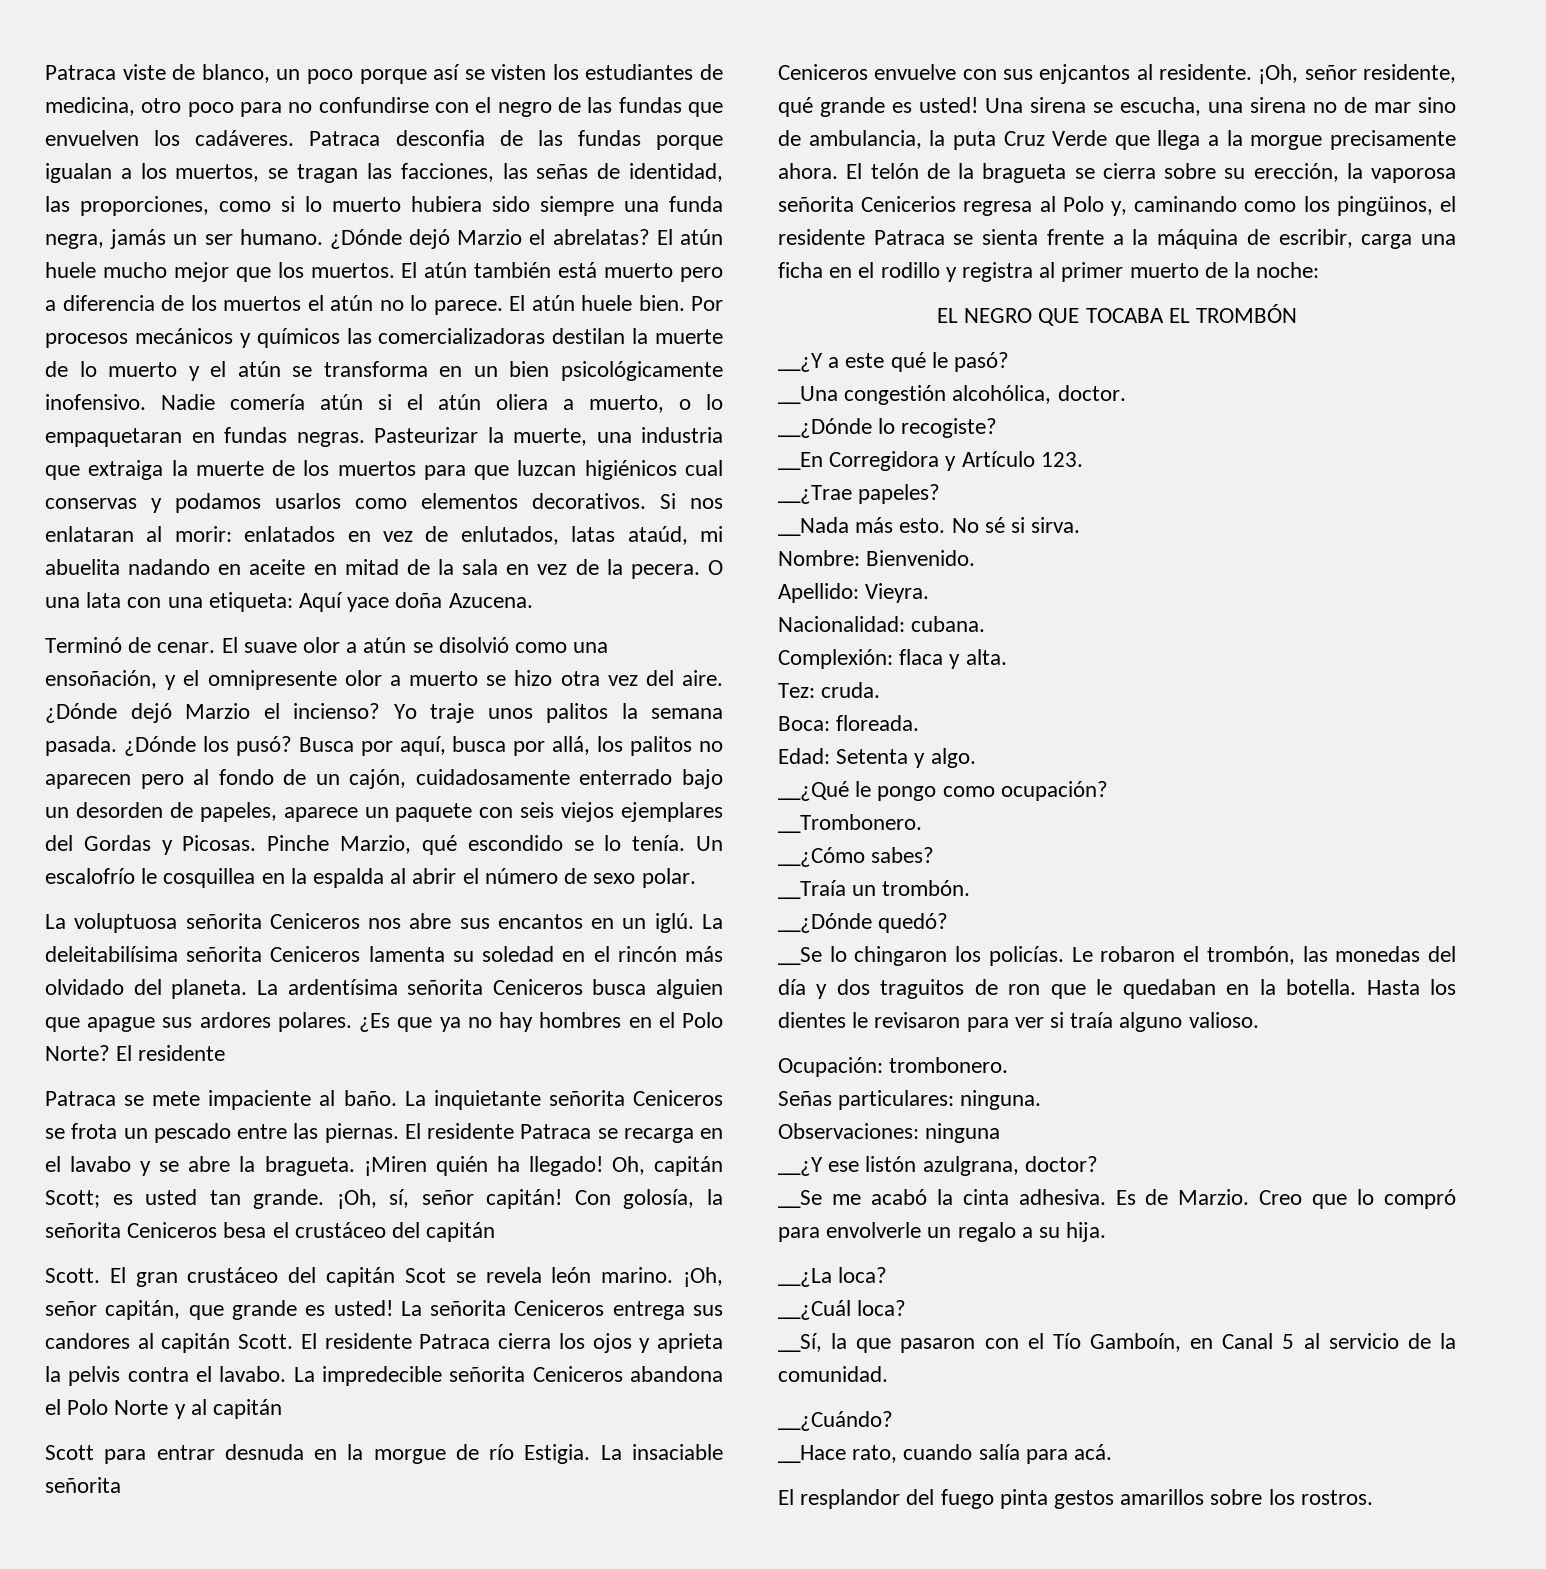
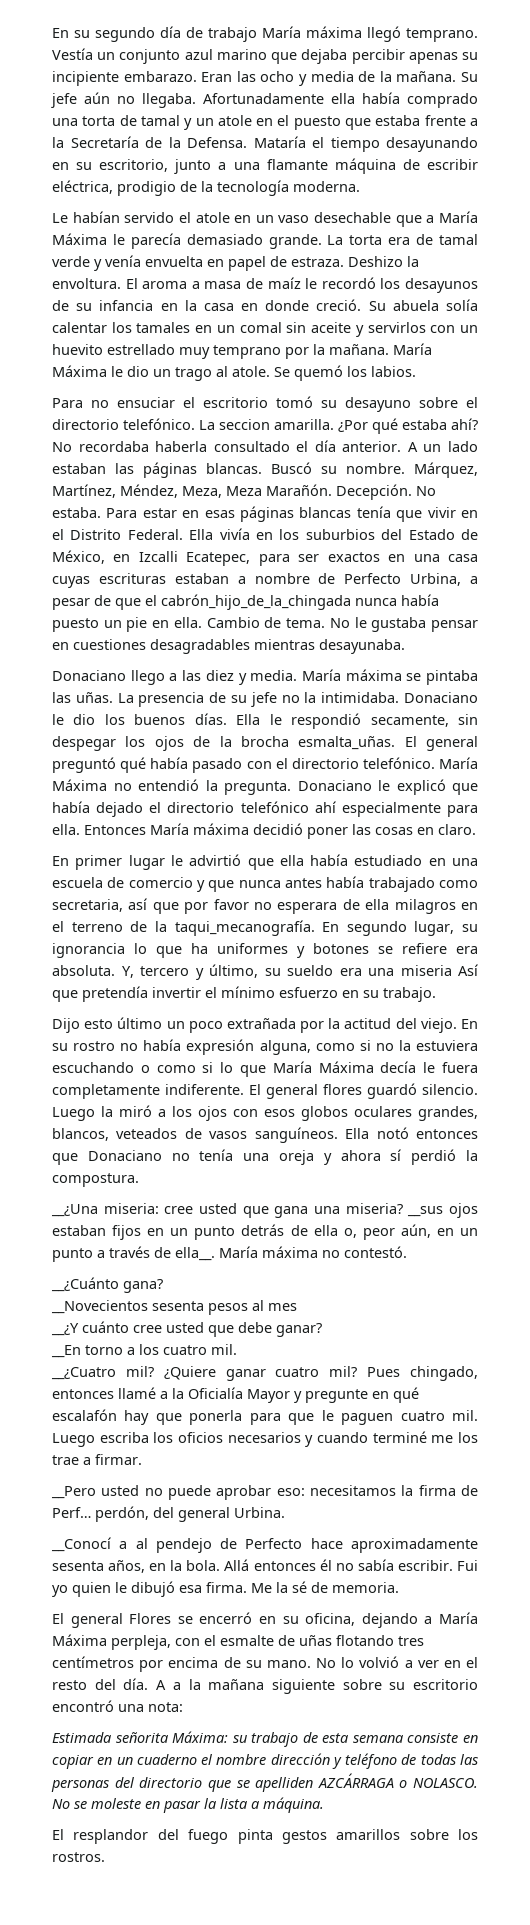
[45,64,723,84] [45,97,724,117] [45,130,723,150] [45,163,723,183] [45,196,723,216] [45,229,723,249] [45,262,723,282] [45,295,723,315] [45,328,723,348] [45,361,723,381] [45,394,723,413] [45,427,723,447] [45,460,723,480] [45,493,723,513] [45,526,723,545] [45,559,723,579] [45,592,533,612] [45,637,609,653] [45,670,723,690] [45,703,723,723] [45,736,723,756] [45,769,723,789] [45,802,723,822] [45,835,723,855] [45,868,696,888] [45,913,723,933] [45,946,723,962] [45,979,723,999] [45,1012,724,1032] [45,1045,226,1061] [45,1090,723,1110] [45,1123,723,1143] [45,1156,723,1176] [45,1189,723,1209] [45,1222,496,1242] [45,1267,723,1287] [45,1300,723,1320] [45,1333,724,1353] [45,1366,723,1386] [45,1399,283,1419] [45,1444,723,1464] [45,1477,121,1493] [778,64,1456,84] [778,97,1456,117] [778,130,1456,150] [778,163,1456,183] [778,196,1456,216] [778,229,1456,249] [778,262,1320,282] [936,304,1298,326] [778,352,1010,372] [778,385,1126,405] [778,418,998,438] [778,451,1083,471] [778,484,941,504] [778,517,1081,536] [778,550,976,566] [778,583,930,603] [778,616,986,632] [778,649,1007,669] [778,682,881,698] [778,715,920,731] [778,748,976,768] [778,781,1108,801] [778,814,922,833] [778,847,935,867] [778,880,971,899] [778,913,949,933] [778,946,1456,966] [778,979,1456,999] [778,1012,1259,1032] [778,1057,1009,1077] [778,1090,1042,1110] [778,1123,1001,1143] [778,1156,1098,1176] [778,1189,1456,1209] [778,1222,1107,1242] [778,1267,888,1287] [778,1300,907,1320] [778,1333,1456,1353] [778,1366,888,1382] [778,1411,893,1431] [778,1444,1113,1464] Patraca viste de blanco, un poco porque así se visten los estudiantes de medicina, otro poco para no confundirse con el negro de las fundas que envuelven los cadáveres. Patraca desconfia de las fundas porque igualan a los muertos, se tragan las facciones, las señas de identidad, las proporciones, como si lo muerto hubiera sido siempre una funda negra, jamás un ser humano. ¿Dónde dejó Marzio el abrelatas? El atún huele mucho mejor que los muertos. El atún también está muerto pero a diferencia de los muertos el atún no lo parece. El atún huele bien. Por procesos mecánicos y químicos las comercializadoras destilan la muerte de lo muerto y el atún se transforma en un bien psicológicamente inofensivo. Nadie comería atún si el atún oliera a muerto, o lo empaquetaran en fundas negras. Pasteurizar la muerte, una industria que extraiga la muerte de los muertos para que luzcan higiénicos cual conservas y podamos usarlos como elementos decorativos. Si nos enlataran al morir: enlatados en vez de enlutados, latas ataúd, mi abuelita nadando en aceite en mitad de la sala en vez de la pecera. O una lata con una etiqueta: Aquí yace doña Azucena. // Terminó de cenar. El suave olor a atún se disolvió como una ensoñación, y el omnipresente olor a muerto se hizo otra vez del aire. ¿Dónde dejó Marzio el incienso? Yo traje unos palitos la semana pasada. ¿Dónde los pusó? Busca por aquí, busca por allá, los palitos no aparecen pero al fondo de un cajón, cuidadosamente enterrado bajo un desorden de papeles, aparece un paquete con seis viejos ejemplares del Gordas y Picosas. Pinche Marzio, qué escondido se lo tenía. Un escalofrío le cosquillea en la espalda al abrir el número de sexo polar. // La voluptuosa señorita Ceniceros nos abre sus encantos en un iglú. La deleitabilísima señorita Ceniceros lamenta su soledad en el rincón más olvidado del planeta. La ardentísima señorita Ceniceros busca alguien que apague sus ardores polares. ¿Es que ya no hay hombres en el Polo Norte? El residente // Patraca se mete impaciente al baño. La inquietante señorita Ceniceros se frota un pescado entre las piernas. El residente Patraca se recarga en el lavabo y se abre la bragueta. ¡Miren quién ha llegado! Oh, capitán Scott; es usted tan grande. ¡Oh, sí, señor capitán! Con golosía, la señorita Ceniceros besa el crustáceo del capitán // Scott. El gran crustáceo del capitán Scot se revela león marino. ¡Oh, señor capitán, que grande es usted! La señorita Ceniceros entrega sus candores al capitán Scott. El residente Patraca cierra los ojos y aprieta la pelvis contra el lavabo. La impredecible señorita Ceniceros abandona el Polo Norte y al capitán // Scott para entrar desnuda en la morgue de río Estigia. La insaciable señorita // Ceniceros envuelve con sus enjcantos al residente. ¡Oh, señor residente, qué grande es usted! Una sirena se escucha, una sirena no de mar sino de ambulancia, la puta Cruz Verde que llega a la morgue precisamente ahora. El telón de la bragueta se cierra sobre su erección, la vaporosa señorita Cenicerios regresa al Polo y, caminando como los pingüinos, el residente Patraca se sienta frente a la máquina de escribir, carga una ficha en el rodillo y registra al primer muerto de la noche: // EL NEGRO QUE TOCABA EL TROMBÓN // __¿Y a este qué le pasó? // __Una congestión alcohólica, doctor. // __¿Dónde lo recogiste? // __En Corregidora y Artículo 123. // __¿Trae papeles? // __Nada más esto. No sé si sirva. // Nombre: Bienvenido. // Apellido: Vieyra. // Nacionalidad: cubana. // Complexión: flaca y alta. // Tez: cruda. // Boca: floreada. // Edad: Setenta y algo. // __¿Qué le pongo como ocupación? // __Trombonero. // __¿Cómo sabes? // __Traía un trombón. // __¿Dónde quedó? // __Se lo chingaron los policías. Le robaron el trombón, las monedas del día y dos traguitos de ron que le quedaban en la botella. Hasta los dientes le revisaron para ver si traía alguno valioso. // Ocupación: trombonero. // Señas particulares: ninguna. // Observaciones: ninguna // __¿Y ese listón azulgrana, doctor? // __Se me acabó la cinta adhesiva. Es de Marzio. Creo que lo compró para envolverle un regalo a su hija. // __¿La loca? // __¿Cuál loca? // __Sí, la que pasaron con el Tío Gamboín, en Canal 5 al servicio de la comunidad. // __¿Cuándo? // __Hace rato, cuando salía para acá. -> [52,26,478,42] [52,48,479,64] [52,71,479,86] [51,92,478,108] [52,115,479,130] [52,136,478,152] [52,158,478,174] [52,180,360,196] [52,211,478,227] [52,233,479,249] [52,255,419,271] [52,277,478,293] [52,299,478,311] [52,322,479,337] [52,343,432,359] [52,365,416,381] [52,396,478,412] [52,418,478,434] [52,440,478,452] [52,462,478,478] [52,484,436,500] [52,506,478,522] [52,528,478,540] [52,550,479,566] [52,573,478,588] [52,594,439,610] [52,617,479,632] [52,639,405,654] [52,669,478,685] [52,692,479,707] [52,713,479,729] [52,736,478,751] [52,757,478,773] [52,779,478,795] [52,801,479,817] [52,823,476,839] [52,854,479,870] [52,876,478,892] [52,898,478,914] [52,920,478,936] [52,943,478,958] [52,964,478,980] [52,986,436,1002] [52,1017,479,1033] [52,1039,479,1055] [52,1061,479,1077] [52,1083,478,1099] [52,1105,478,1121] [52,1127,478,1143] [52,1149,479,1165] [52,1173,139,1187] [51,1203,478,1218] [52,1224,478,1240] [52,1246,407,1262] [51,1277,163,1293] [51,1300,297,1315] [51,1321,322,1337] [51,1344,237,1358] [51,1366,478,1381] [52,1387,419,1403] [52,1409,479,1425] [52,1431,479,1447] [52,1454,142,1465] [51,1485,478,1500] [52,1506,285,1522] [51,1537,478,1553] [52,1559,478,1573] [52,1581,399,1597] [52,1612,478,1628] [52,1634,424,1650] [52,1656,479,1672] [52,1678,478,1694] [52,1700,183,1712] [52,1731,478,1747] [52,1753,478,1769] [51,1773,478,1792] [52,1797,324,1813] En su segundo día de trabajo María máxima llegó temprano. Vestía un conjunto azul marino que dejaba percibir apenas su incipiente embarazo. Eran las ocho y media de la mañana. Su jefe aún no llegaba. Afortunadamente ella había comprado una torta de tamal y un atole en el puesto que estaba frente a la Secretaría de la Defensa. Mataría el tiempo desayunando en su escritorio, junto a una flamante máquina de escribir eléctrica, prodigio de la tecnología moderna. // Le habían servido el atole en un vaso desechable que a María Máxima le parecía demasiado grande. La torta era de tamal verde y venía envuelta en papel de estraza. Deshizo la envoltura. El aroma a masa de maíz le recordó los desayunos de su infancia en la casa en donde creció. Su abuela solía calentar los tamales en un comal sin aceite y servirlos con un huevito estrellado muy temprano por la mañana. María Máxima le dio un trago al atole. Se quemó los labios. // Para no ensuciar el escritorio tomó su desayuno sobre el directorio telefónico. La seccion amarilla. ¿Por qué estaba ahí? No recordaba haberla consultado el día anterior. A un lado estaban las páginas blancas. Buscó su nombre. Márquez, Martínez, Méndez, Meza, Meza Marañón. Decepción. No estaba. Para estar en esas páginas blancas tenía que vivir en el Distrito Federal. Ella vivía en los suburbios del Estado de México, en Izcalli Ecatepec, para ser exactos en una casa cuyas escrituras estaban a nombre de Perfecto Urbina, a pesar de que el cabrón_hijo_de_la_chingada nunca había puesto un pie en ella. Cambio de tema. No le gustaba pensar en cuestiones desagradables mientras desayunaba. // Donaciano llego a las diez y media. María máxima se pintaba las uñas. La presencia de su jefe no la intimidaba. Donaciano le dio los buenos días. Ella le respondió secamente, sin despegar los ojos de la brocha esmalta_uñas. El general preguntó qué había pasado con el directorio telefónico. María Máxima no entendió la pregunta. Donaciano le explicó que había dejado el directorio telefónico ahí especialmente para ella. Entonces María máxima decidió poner las cosas en claro. // En primer lugar le advirtió que ella había estudiado en una escuela de comercio y que nunca antes había trabajado como secretaria, así que por favor no esperara de ella milagros en el terreno de la taqui_mecanografía. En segundo lugar, su ignorancia lo que ha uniformes y botones se refiere era absoluta. Y, tercero y último, su sueldo era una miseria Así que pretendía invertir el mínimo esfuerzo en su trabajo. // Dijo esto último un poco extrañada por la actitud del viejo. En su rostro no había expresión alguna, como si no la estuviera escuchando o como si lo que María Máxima decía le fuera completamente indiferente. El general flores guardó silencio. Luego la miró a los ojos con esos globos oculares grandes, blancos, veteados de vasos sanguíneos. Ella notó entonces que Donaciano no tenía una oreja y ahora sí perdió la compostura. // __¿Una miseria: cree usted que gana una miseria? __sus ojos estaban fijos en un punto detrás de ella o, peor aún, en un punto a través de ella__. María máxima no contestó. // __¿Cuánto gana? // __Novecientos sesenta pesos al mes // __¿Y cuánto cree usted que debe ganar? // __En torno a los cuatro mil. // __¿Cuatro mil? ¿Quiere ganar cuatro mil? Pues chingado, entonces llamé a la Oficialía Mayor y pregunte en qué escalafón hay que ponerla para que le paguen cuatro mil. Luego escriba los oficios necesarios y cuando terminé me los trae a firmar. // __Pero usted no puede aprobar eso: necesitamos la firma de Perf… perdón, del general Urbina. // __Conocí a al pendejo de Perfecto hace aproximadamente sesenta años, en la bola. Allá entonces él no sabía escribir. Fui yo quien le dibujó esa firma. Me la sé de memoria. // El general Flores se encerró en su oficina, dejando a María Máxima perpleja, con el esmalte de uñas flotando tres centímetros por encima de su mano. No lo volvió a ver en el resto del día. A a la mañana siguiente sobre su escritorio encontró una nota: // Estimada señorita Máxima: su trabajo de esta semana consiste en copiar en un cuaderno el nombre dirección y teléfono de todas las personas del directorio que se apelliden AZCÁRRAGA o NOLASCO. No se moleste en pasar la lista a máquina.

